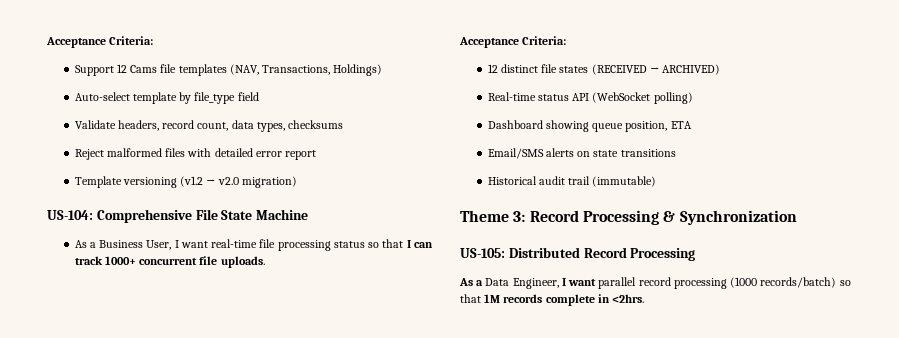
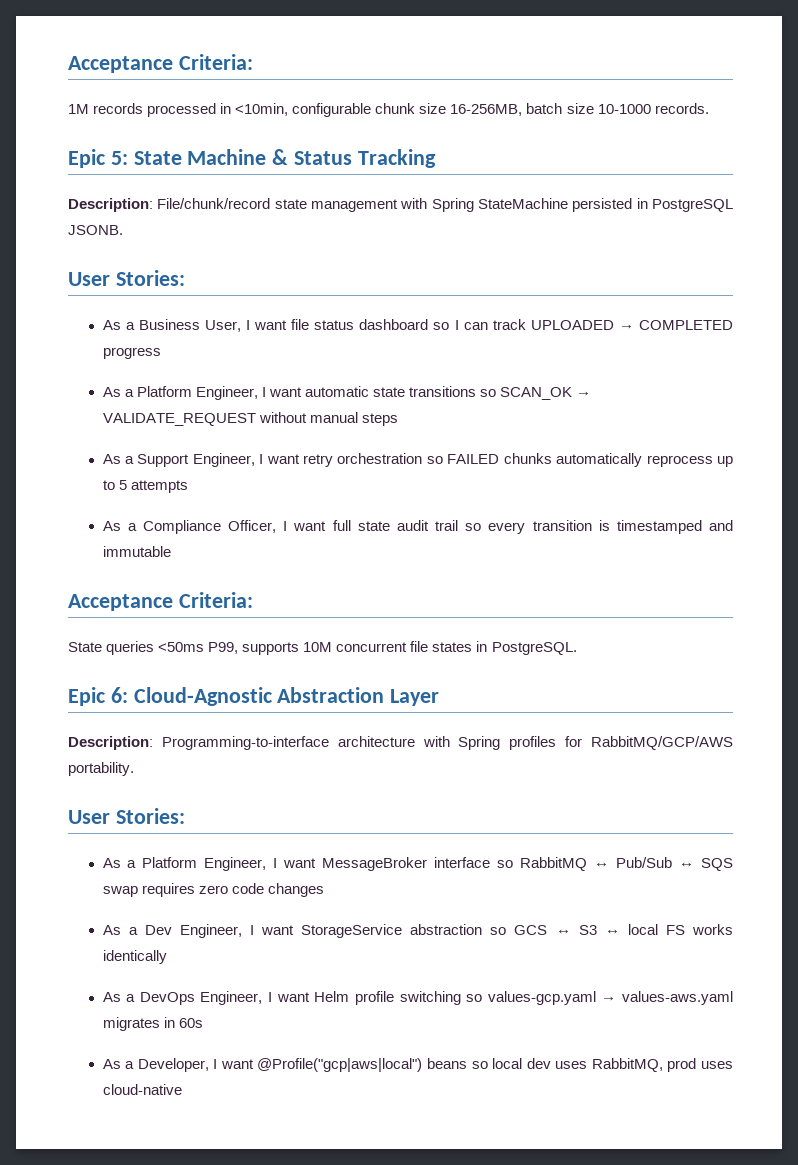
[46,36,154,48] [74,64,383,76] [74,92,259,104] [74,120,344,132] [74,148,317,160] [74,176,297,188] [47,209,309,223] Acceptance Criteria: // Support 12 Cams file templates (NAV, Transactions, Holdings) // Auto-select template by file_type field // Validate headers, record count, data types, checksums // Reject malformed files with detailed error report // Template versioning (v1.2 → v2.0 migration) // US-104: Comprehensive File State Machine -> [68,54,253,73] [68,103,709,117] [68,149,436,168] [68,198,733,212] [68,225,123,235] [68,270,185,286] Acceptance Criteria: // 1M records processed in <10min, configurable chunk size 16-256MB, batch size 10-1000 records. // Epic 5: State Machine & Status Tracking // Description: File/chunk/record state management with Spring StateMachine persisted in PostgreSQL JSONB. // User Stories:
[211,239,433,251] [74,256,265,268] [459,36,567,48] [487,64,721,75] [487,92,693,104] [487,120,692,132] [487,148,676,159] [487,176,657,187] [460,210,797,225] [460,247,696,261] [459,277,851,289] [460,294,645,306] real-time file processing status so that I can track 1000+ concurrent file uploads. // Acceptance Criteria: // 12 distinct file states (RECEIVED → ARCHIVED) // Real-time status API (WebSocket polling) // Dashboard showing queue position, ETA // Email/SMS alerts on state transitions // Historical audit trail (immutable) // Theme 3: Record Processing & Synchronization // US-105: Distributed Record Processing // As a Data Engineer, I want parallel record processing (1000 records/batch) so that 1M records complete in <2hrs. -> [291,319,733,330] [102,347,161,359] [102,386,592,400] [102,412,398,426] [102,453,733,467] [102,480,188,493] [102,520,733,534] [102,546,171,557] [68,592,253,611] [68,641,577,655] [68,687,440,706] [68,736,733,750] [68,762,134,776] [68,808,185,824] [102,857,733,871] [102,883,324,897] [102,924,733,938] [102,950,167,964] [102,991,733,1005] [102,1017,203,1031] [102,1058,733,1072] [102,1084,182,1095] file status dashboard so I can track UPLOADED → COMPLETED progress // As a Platform Engineer, I want automatic state transitions so SCAN_OK → VALIDATE_REQUEST without manual steps // As a Support Engineer, I want retry orchestration so FAILED chunks automatically reprocess up to 5 attempts // As a Compliance Officer, I want full state audit trail so every transition is timestamped and immutable // Acceptance Criteria: // State queries <50ms P99, supports 10M concurrent file states in PostgreSQL. // Epic 6: Cloud-Agnostic Abstraction Layer // Description: Programming-to-interface architecture with Spring profiles for RabbitMQ/GCP/AWS portability. // User Stories: // As a Platform Engineer, I want MessageBroker interface so RabbitMQ ↔ Pub/Sub ↔ SQS swap requires zero code changes // As a Dev Engineer, I want StorageService abstraction so GCS ↔ S3 ↔ local FS works identically // As a DevOps Engineer, I want Helm profile switching so values-gcp.yaml → values-aws.yaml migrates in 60s // As a Developer, I want @Profile("gcp|aws|local") beans so local dev uses RabbitMQ, prod uses cloud-native

